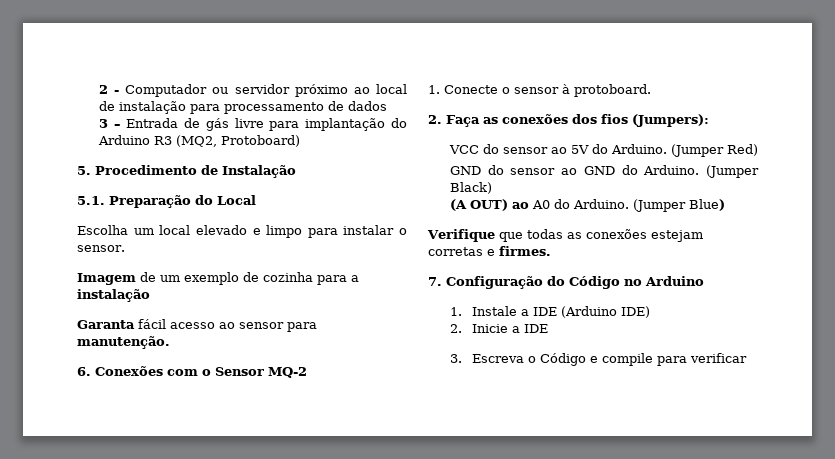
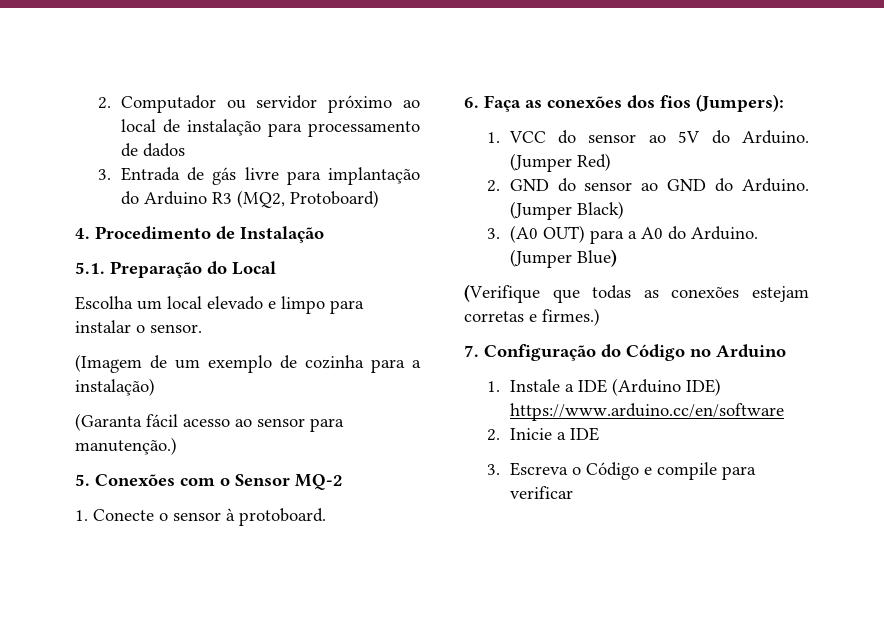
[98,85,120,94] 2 - -> [97,97,111,109] 2.
[98,119,121,128] 3 – -> [97,169,111,180] 3.
[77,166,91,175] 5. -> [75,228,90,239] 4.
[77,273,136,285] Imagem -> [75,354,142,373] (Imagem
[77,289,150,302] [77,320,135,329] instalação // Garanta -> [75,378,155,396] [75,413,142,431] instalação) // (Garanta
[77,336,170,349] [77,367,91,376] manutenção. // 6. -> [75,437,177,455] [75,474,90,486] manutenção.) // 5.
[428,115,442,124] 2. -> [464,97,479,108] 6.
(709, 120) none -> [486,132,500,143] 1.
(758, 150) none -> [486,180,500,192] 2.
[449,199,529,211] (A OUT) ao -> [486,225,637,244] 3. (A0 OUT) para a
[427,229,495,242] Verifique -> [464,284,540,303] (Verifique
[499,246,551,256] firmes. -> [542,308,600,326] firmes.)
(650, 312) none -> [509,403,784,421] https://www.arduino.cc/en/software

